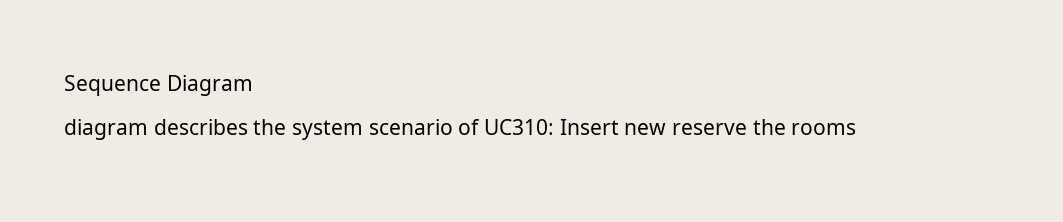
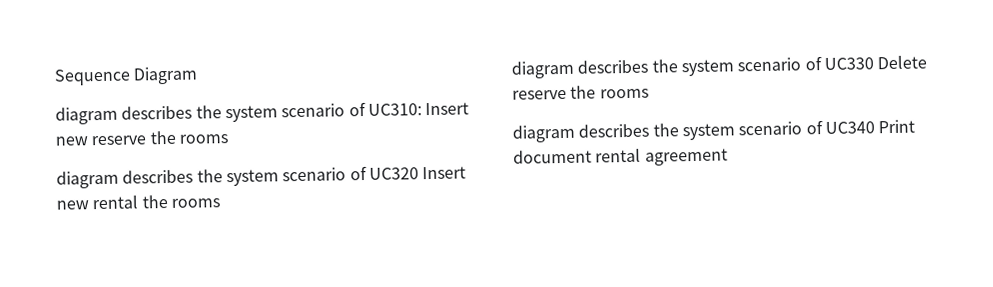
(857, 129) none -> [56,165,467,189] [56,194,220,210] [511,55,928,79] [512,85,649,100] [512,119,916,143] [513,148,728,166] // diagram describes the system scenario of UC320 Insert new rental the rooms // diagram describes the system scenario of UC330 Delete reserve the rooms // diagram describes the system scenario of UC340 Print document rental agreement

